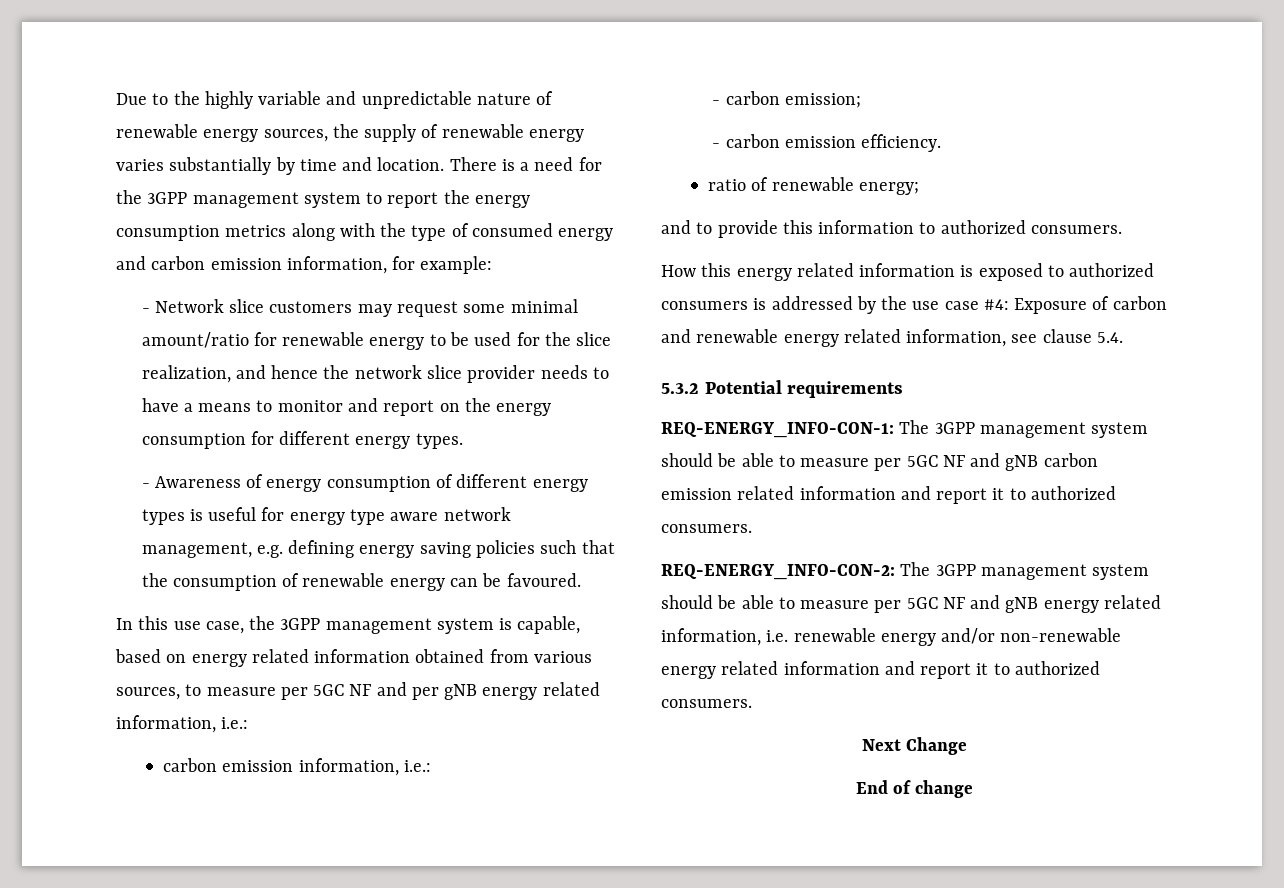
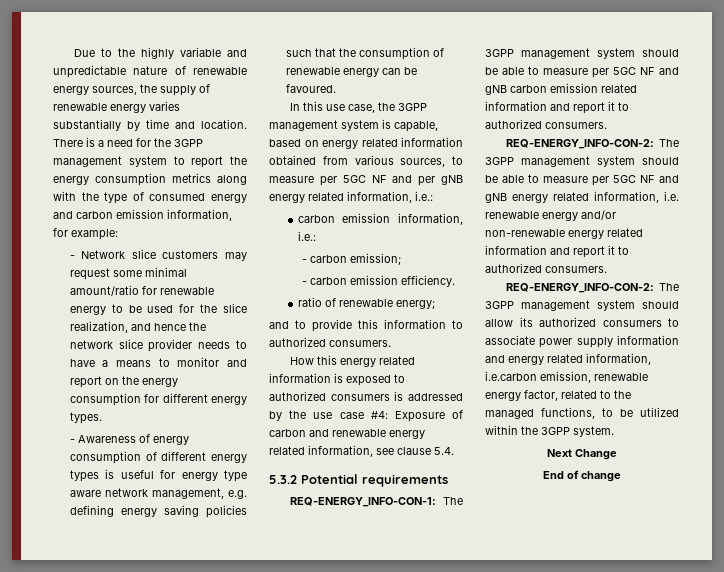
(752, 703) none -> [505,283,679,293] [485,300,679,311] [485,317,679,327] [485,335,679,348] [485,353,651,365] [485,371,648,383] [485,390,631,401] [485,407,679,419] [485,425,614,437] // REQ-ENERGY_INFO-CON-2: The 3GPP management system should allow its authorized consumers to associate power supply information and energy related information, i.e.carbon emission, renewable energy factor, related to the managed functions, to be utilized within the 3GPP system.

